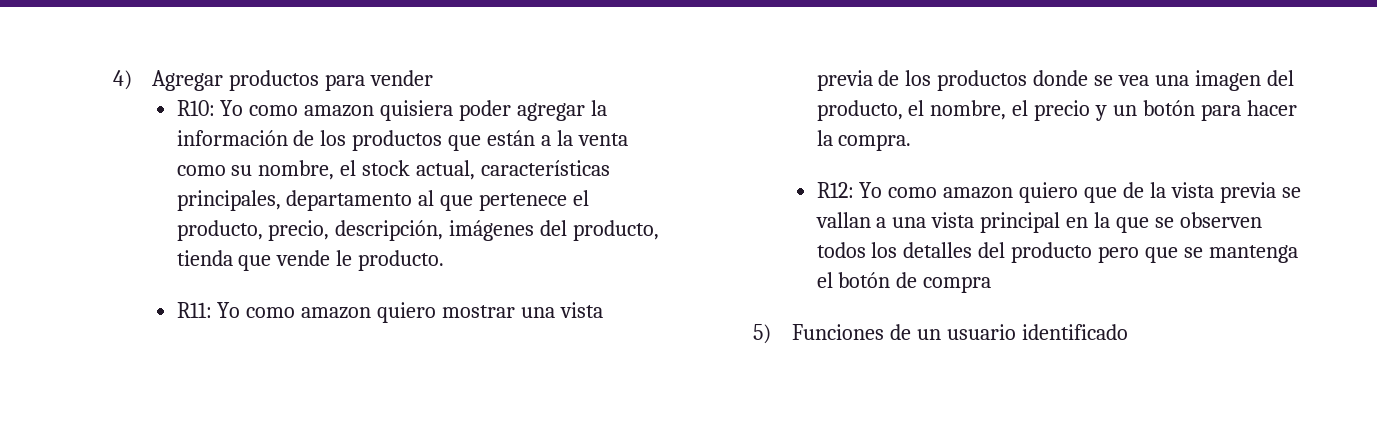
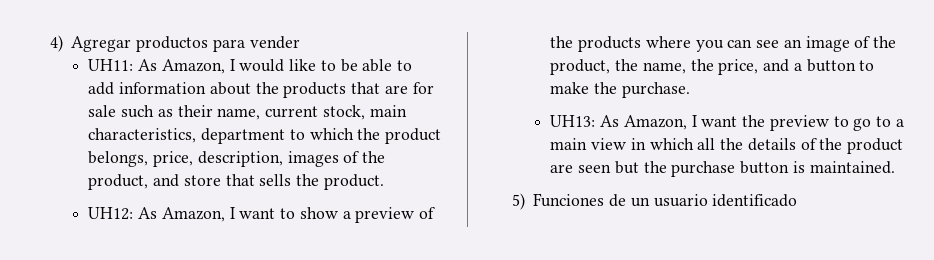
[176,100,608,121] [176,130,629,151] [176,160,611,180] [176,190,590,211] [176,220,660,241] [176,250,445,271] [176,302,604,323] [816,70,1294,91] [816,100,1297,121] [816,130,912,151] [816,182,1301,203] [815,212,1262,233] [816,242,1299,263] [816,272,992,293] R10: Yo como amazon quisiera poder agregar la información de los productos que están a la venta como su nombre, el stock actual, características principales, departamento al que pertenece el producto, precio, descripción, imágenes del producto, tienda que vende le producto. // R11: Yo como amazon quiero mostrar una vista previa de los productos donde se vea una imagen del producto, el nombre, el precio y un botón para hacer la compra. // R12: Yo como amazon quiero que de la vista previa se vallan a una vista principal en la que se observen todos los detalles del producto pero que se mantenga el botón de compra -> [88,59,412,74] [88,82,434,98] [88,105,407,120] [88,128,442,144] [88,151,386,167] [88,174,384,190] [88,207,435,223] [550,36,896,52] [550,59,875,75] [550,82,690,98] [550,115,904,131] [550,138,903,154] [550,161,895,177] UH11: As Amazon, I would like to be able to add information about the products that are for sale such as their name, current stock, main characteristics, department to which the product belongs, price, description, images of the product, and store that sells the product. // UH12: As Amazon, I want to show a preview of the products where you can see an image of the product, the name, the price, and a button to make the purchase. // UH13: As Amazon, I want the preview to go to a main view in which all the details of the product are seen but the purchase button is maintained.

